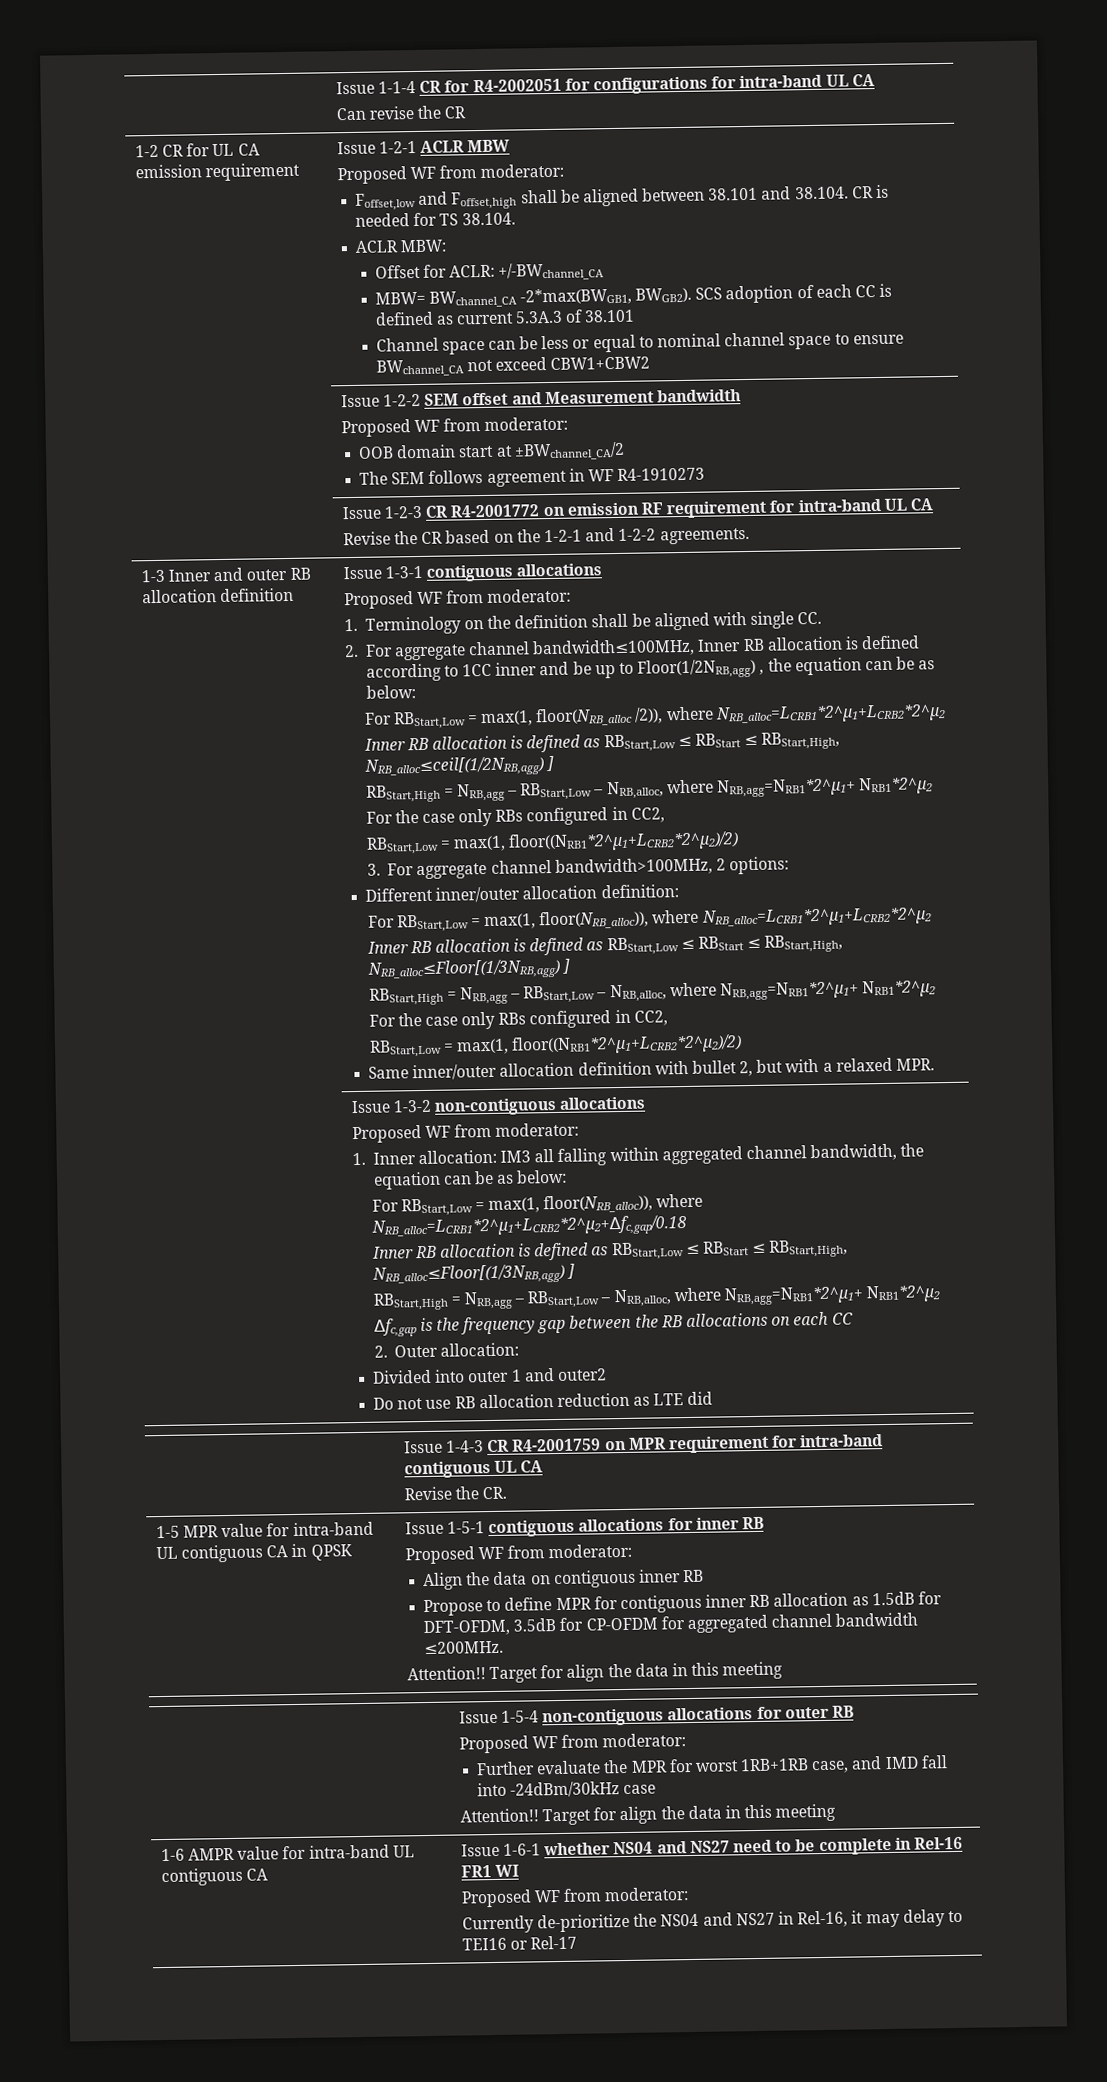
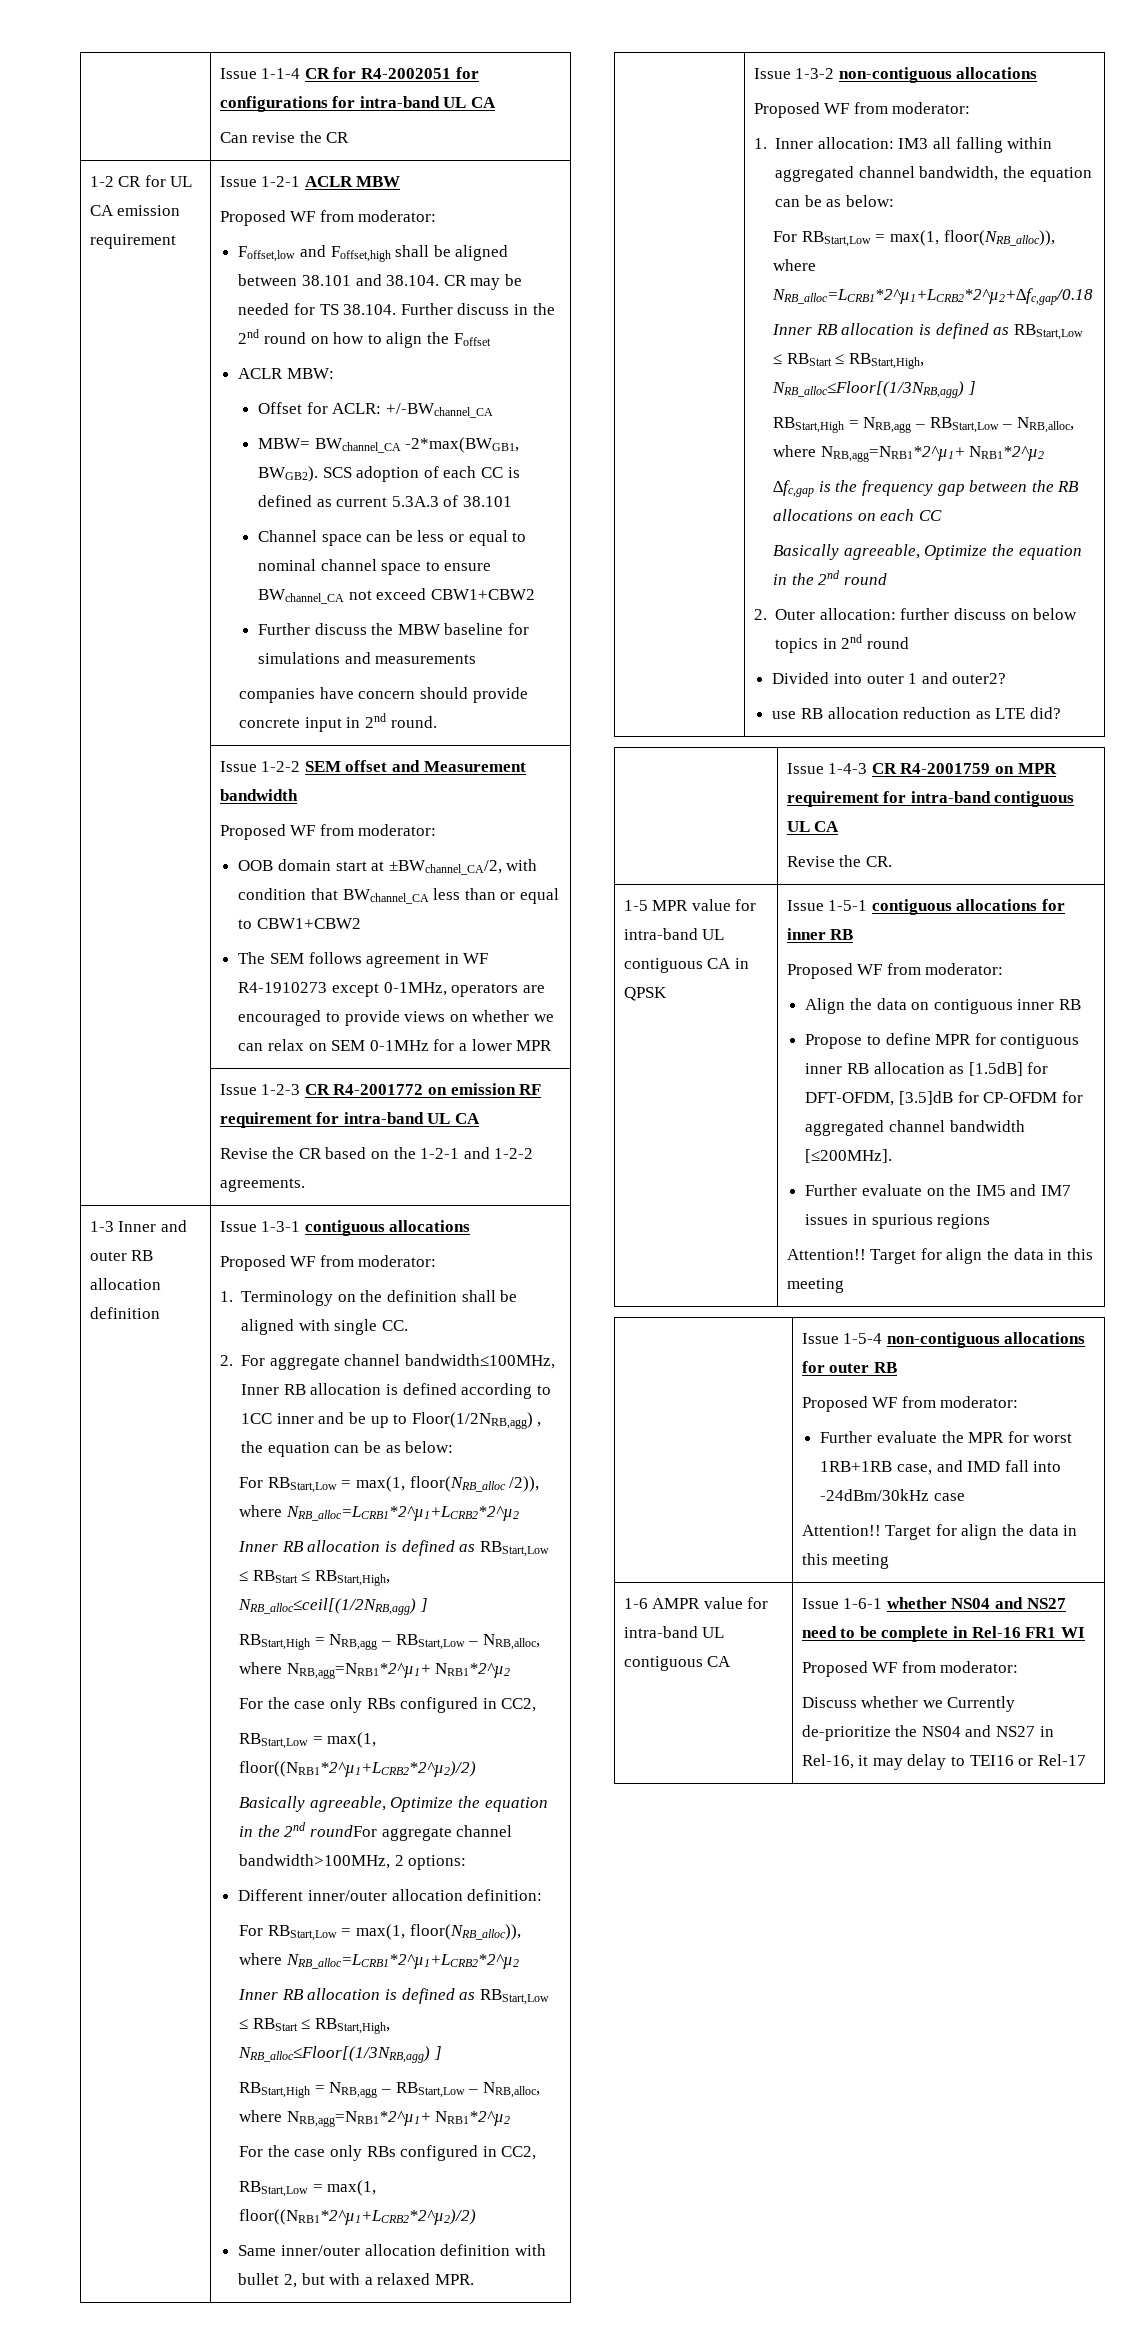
[875,184,889,199] is -> [470,274,522,290] may be
(516, 219) none -> [400,303,555,315] [238,329,491,348] Further discuss in the 2nd round on how to align the Foffset
(651, 363) none -> [258,623,529,635] [258,652,477,664] [239,687,528,703] [239,713,437,732] // Further discuss the MBW baseline for simulations and measurements // companies have concern should provide concrete input in 2nd round.
[513,441,625,461] ±BWchannel_CA/2 -> [388,859,538,875] [238,888,559,904] [238,918,361,929] ±BWchannel_CA/2, with condition that BWchannel_CA less than or equal to CBW1+CBW2
(706, 474) none -> [331,982,545,997] [238,1010,554,1026] [238,1039,553,1051] except 0-1MHz, operators are encouraged to provide views on whether we can relax on SEM 0-1MHz for a lower MPR
[366,863,415,876] 3. For -> [239,1796,548,1812] [239,1822,378,1837] Basically agreeable, Optimize the equation in the 2nd roundFor
[373,1342,520,1358] 2. Outer allocation: -> [773,544,1082,560] [773,570,888,585] [753,608,1078,620] [775,634,909,653] Basically agreeable, Optimize the equation in the 2nd round // 2. Outer allocation: further discuss on below topics in 2nd round
[556,1368,607,1381] [372,1397,424,1410] outer2 // Do not -> [952,673,1007,684] outer2? //
[687,1391,714,1406] did -> [1029,707,1061,719] did?
[871,1591,915,1606] 1.5dB -> [968,1062,1023,1076] [1.5dB]
[513,1618,557,1632] 3.5dB -> [898,1091,953,1105] [3.5]dB
[423,1640,504,1655] ≤200MHz. -> [805,1149,893,1163] [805,1184,1071,1196] [805,1214,991,1229] [≤200MHz]. // Further evaluate on the IM5 and IM7 issues in spurious regions
(690, 1894) none -> [801,1696,943,1708] Discuss whether we

